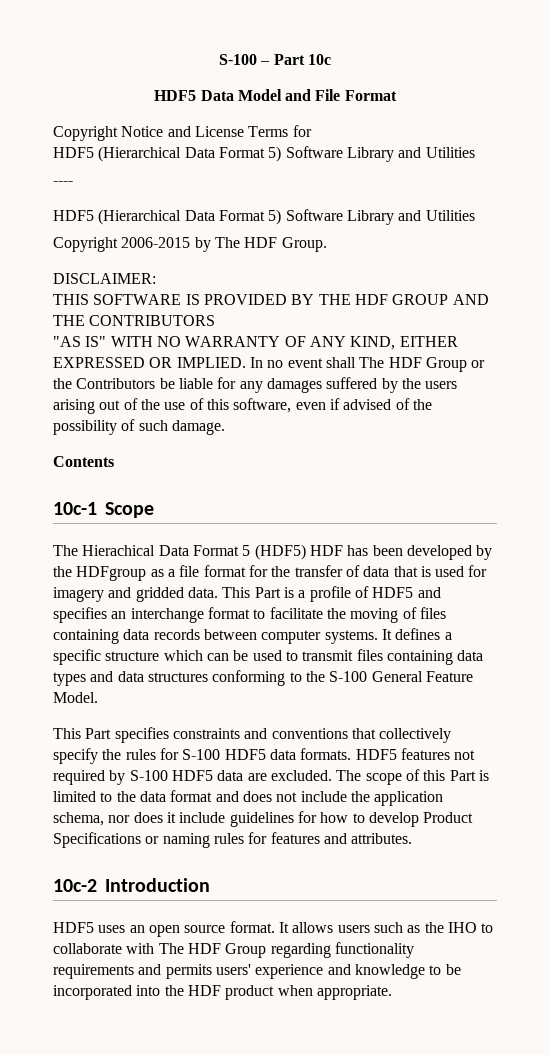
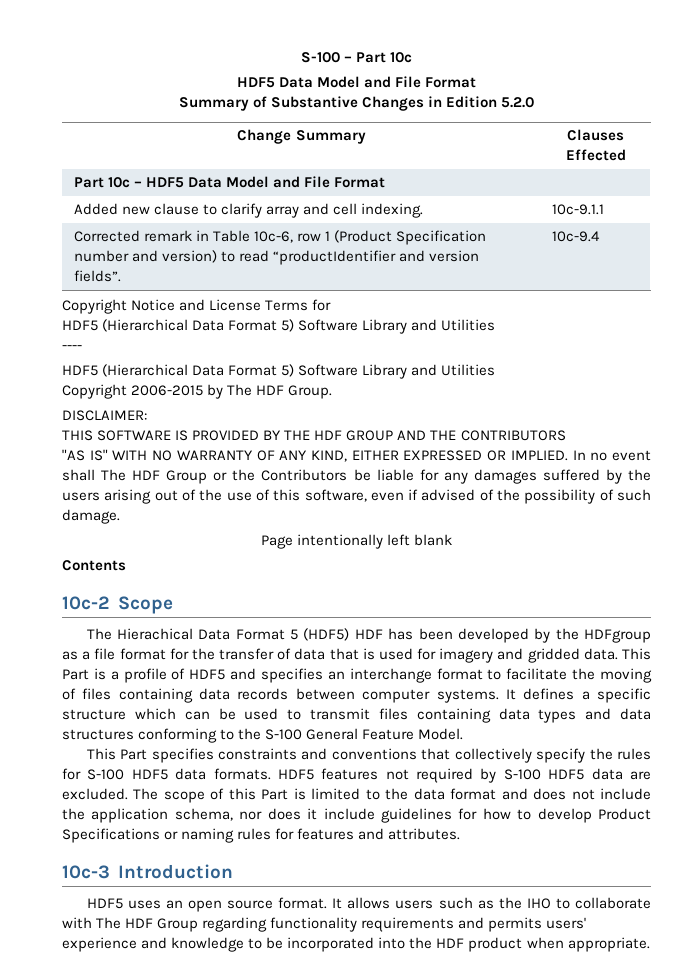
(397, 95) none -> [178,96,535,111] [237,129,366,144] [567,129,624,141] [565,149,626,161] [73,176,385,188] [73,203,423,218] [551,204,604,215] [73,230,486,245] [73,250,479,265] [73,270,121,282] [551,231,600,242] // Summary of Substantive Changes in Edition 5.2.0 // Change Summary | Clauses Effected // Part 10c – HDF5 Data Model and File Format // Added new clause to clarify array and cell indexing. | 10c-9.1.1 // Corrected remark in Table 10c-6, row 1 (Product Specification number and version) to read “productIdentifier and version fields”. | 10c-9.4
(225, 427) none -> [260,534,453,549] // Page intentionally left blank
[53,502,97,515] 10c-1 -> [62,596,110,610] 10c-2
[53,879,97,892] 10c-2 -> [62,865,110,879] 10c-3

